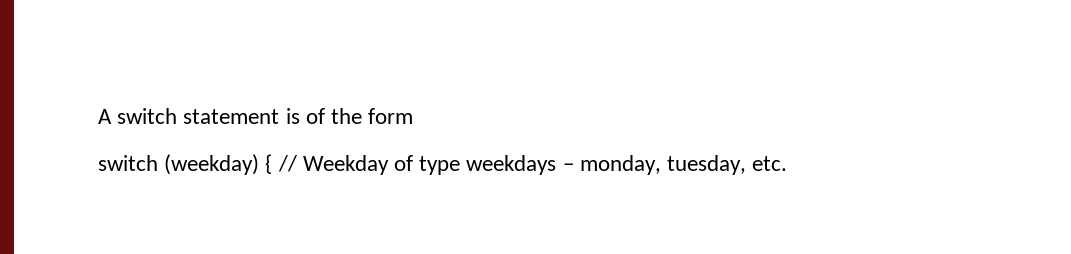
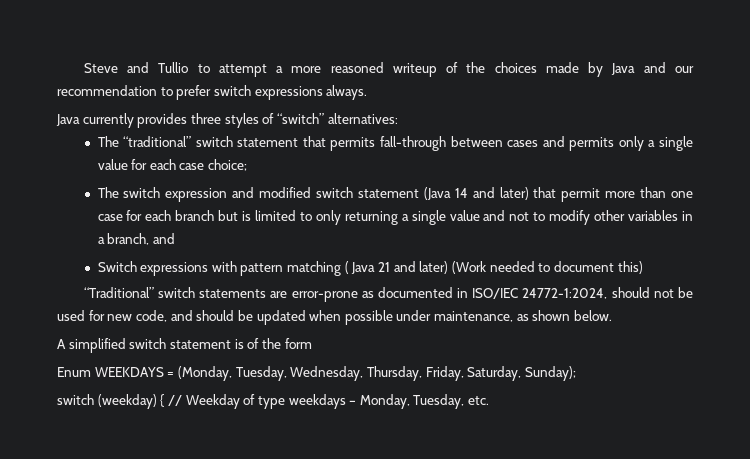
[98,109,112,124] A -> [83,62,694,77] [57,85,368,100] [56,113,398,128] [97,136,693,151] [97,159,248,171] [97,187,693,202] [97,210,693,225] [97,233,175,245] [97,261,643,276] [83,287,693,302] [57,310,613,325] [57,338,126,353] Steve and Tullio to attempt a more reasoned writeup of the choices made by Java and our recommendation to prefer switch expressions always. // Java currently provides three styles of “switch” alternatives: // The “traditional” switch statement that permits fall-through between cases and permits only a single value for each case choice; // The switch expression and modified switch statement (Java 14 and later) that permit more than one case for each branch but is limited to only returning a single value and not to modify other variables in a branch, and // Switch expressions with pattern matching ( Java 21 and later) (Work needed to document this) // “Traditional” switch statements are error-prone as documented in ISO/IEC 24772-1:2024, should not be used for new code, and should be updated when possible under maintenance, as shown below. // A simplified
(414, 116) none -> [57,366,576,381] // Enum WEEKDAYS = (Monday, Tuesday, Wednesday, Thursday, Friday, Saturday, Sunday);
[579,155,747,175] monday, tuesday, -> [359,394,465,409] Monday, Tuesday,

